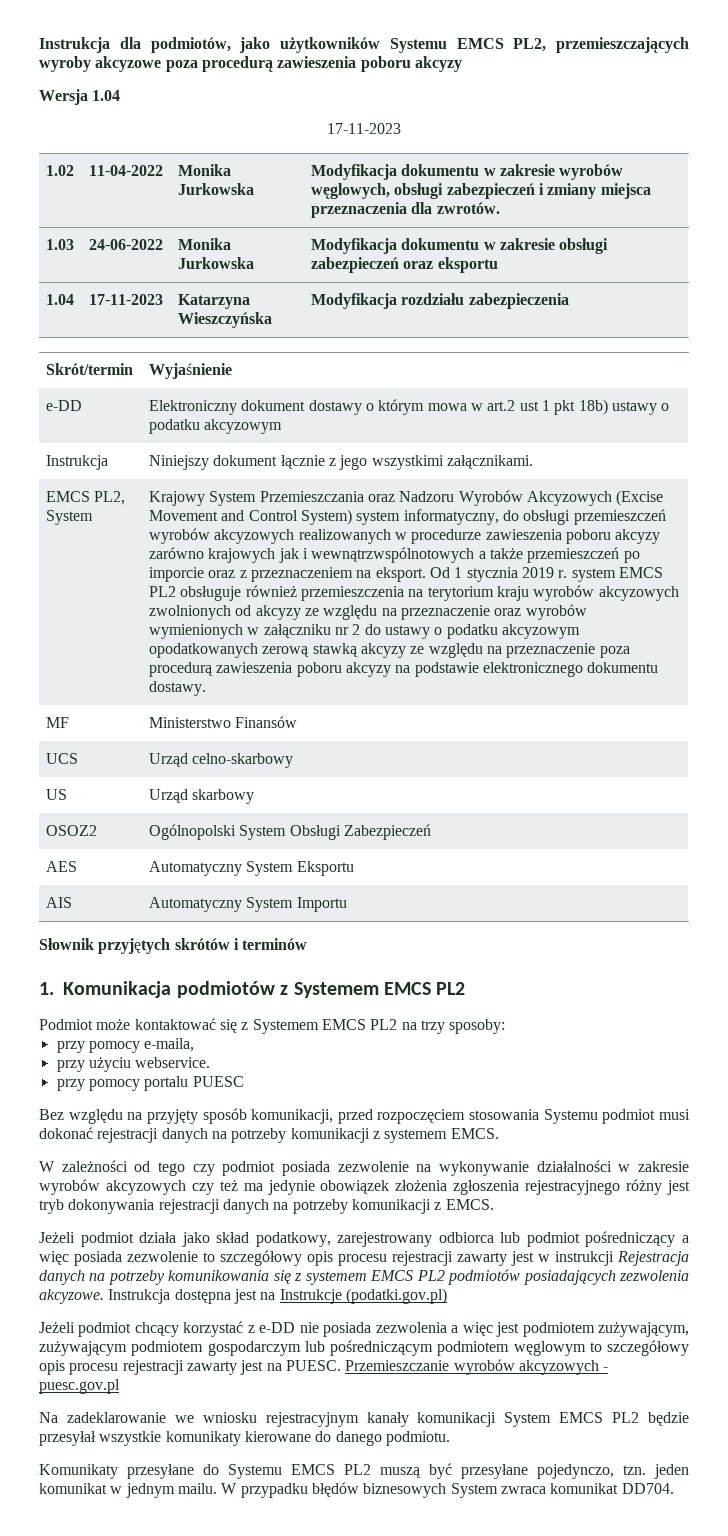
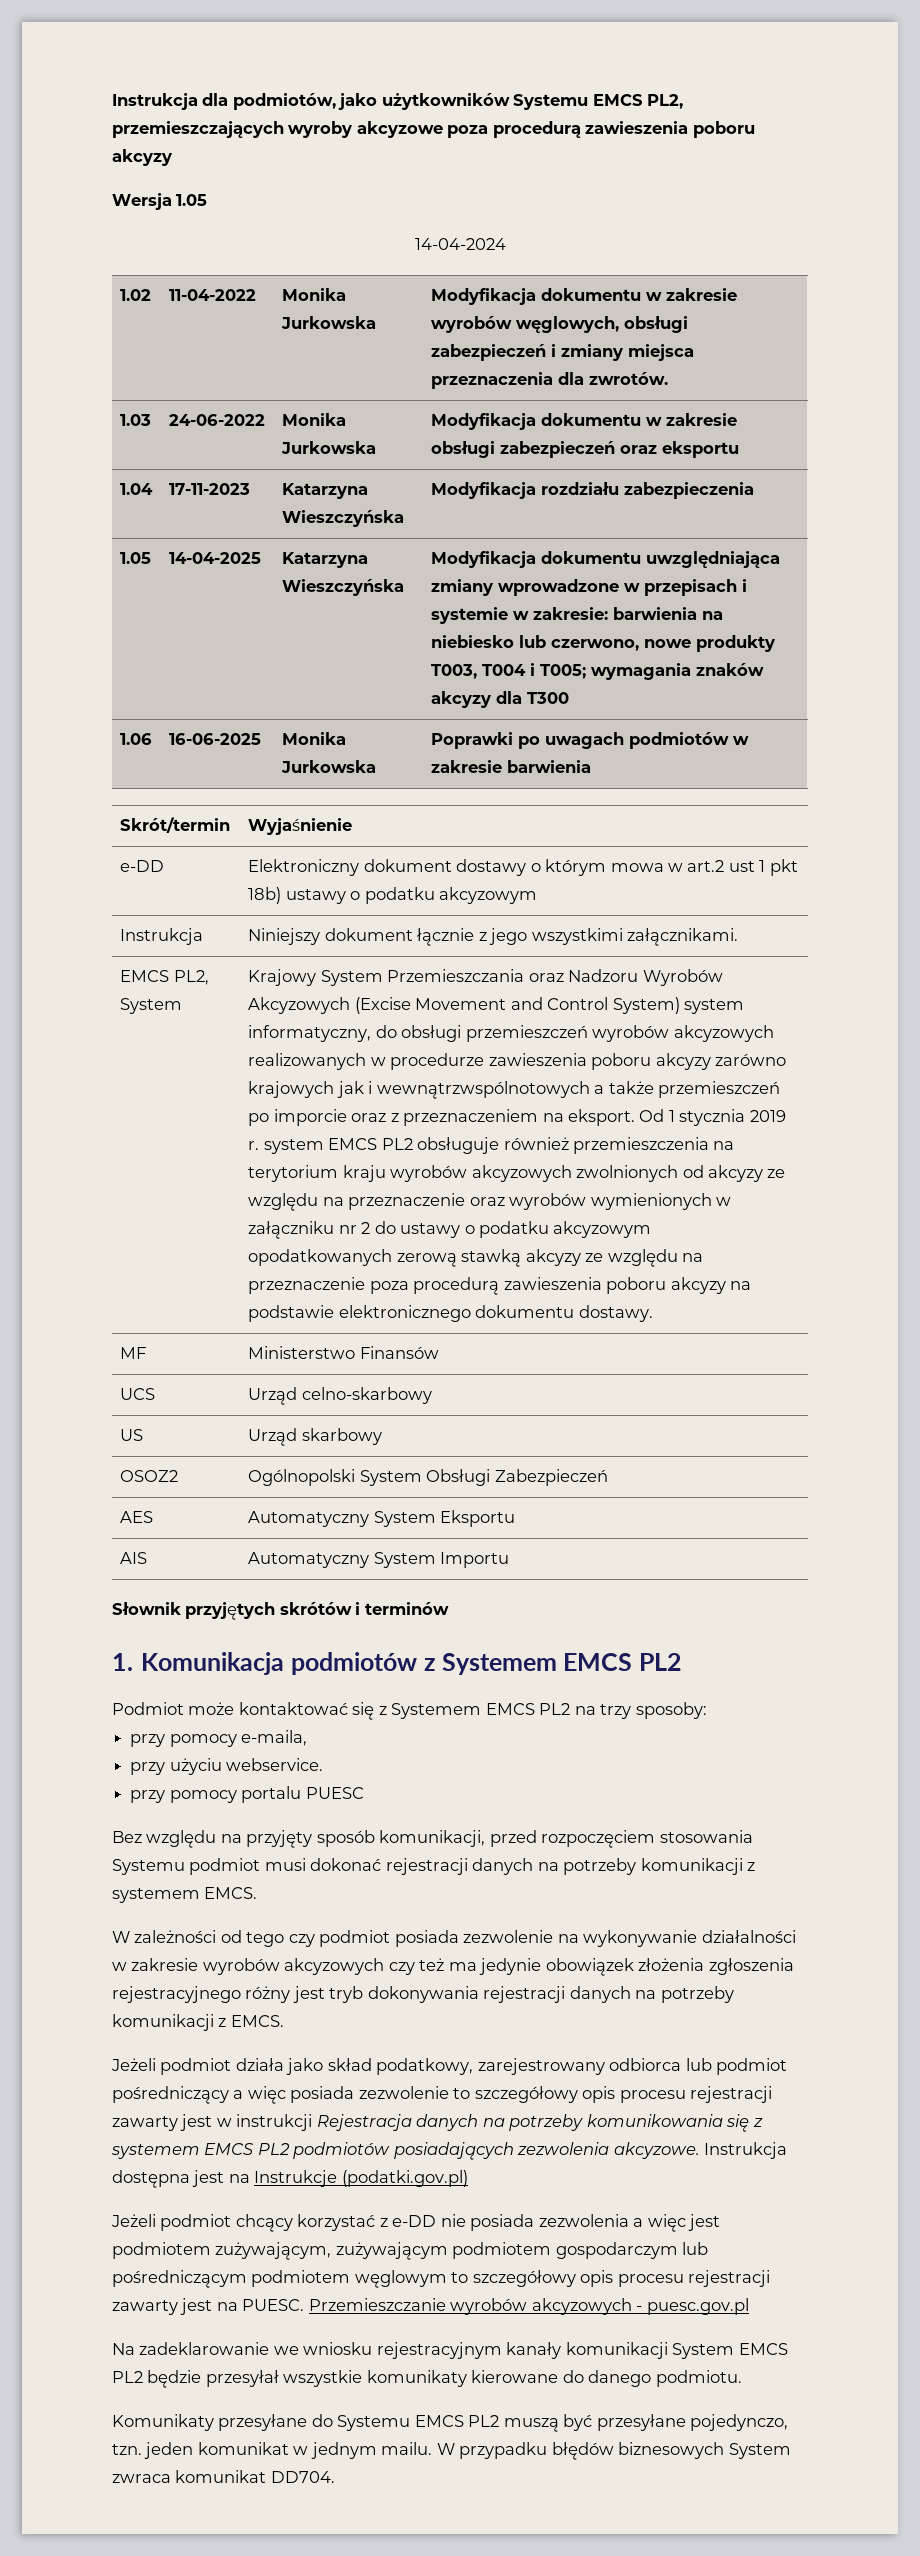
[92,90,121,101] [327,123,401,134] 1.04 // 17-11-2023 -> [176,194,208,206] [414,238,506,250] 1.05 // 14-04-2024
(569, 301) none -> [120,552,152,564] [169,552,262,564] [282,552,369,568] [282,579,405,596] [431,551,781,568] [431,579,748,596] [431,607,724,624] [431,635,776,652] [431,663,765,680] [431,691,570,708] [120,733,153,745] [169,733,262,745] [282,732,347,745] [281,760,377,773] [431,732,750,749] [431,760,592,773] // 1.05 | 14-04-2025 | Katarzyna Wieszczyńska | Modyfikacja dokumentu uwzględniająca zmiany wprowadzone w przepisach i systemie w zakresie: barwienia na niebiesko lub czerwono, nowe produkty T003, T004 i T005; wymagania znaków akcyzy dla T300 // 1.06 | 16-06-2025 | Monika Jurkowska | Poprawki po uwagach podmiotów w zakresie barwienia

